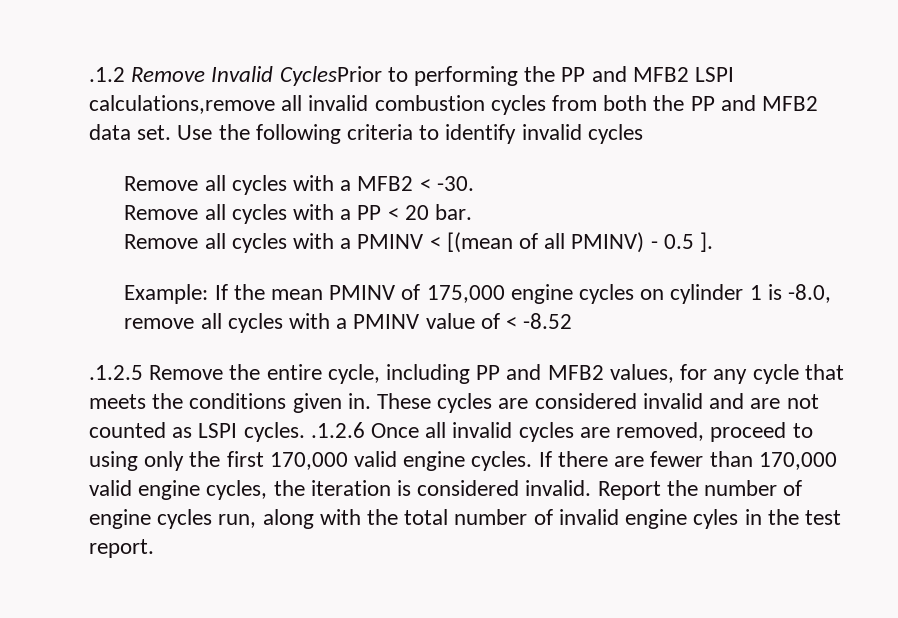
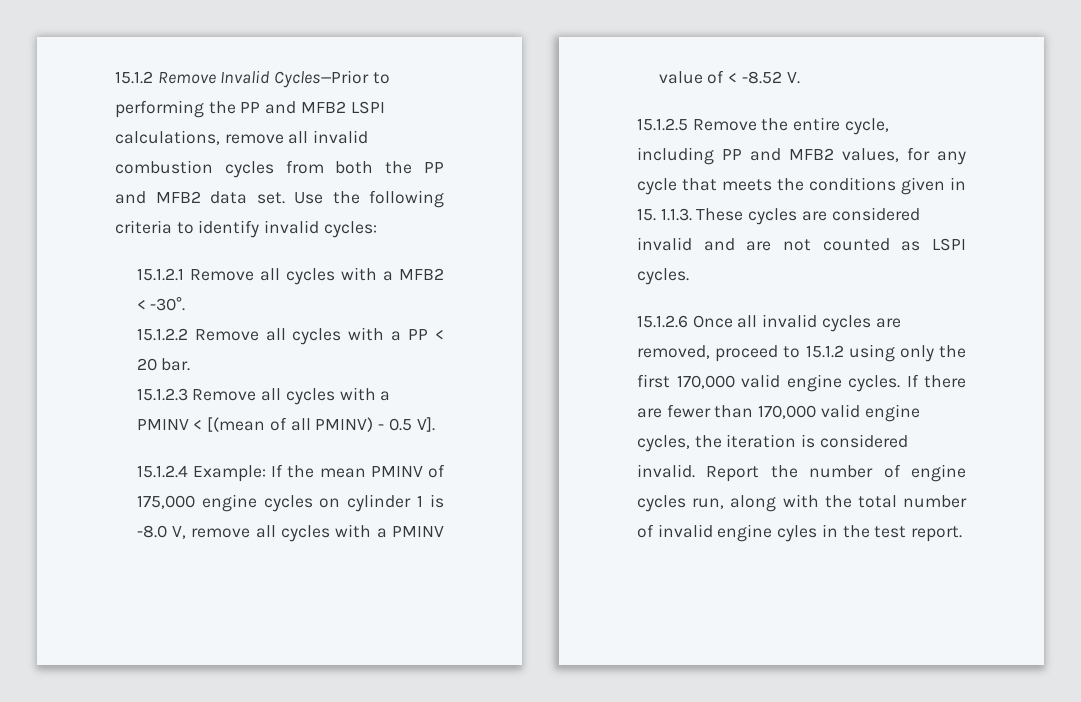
[89,67,125,82] .1.2 -> [115,71,153,84] 15.1.2
[279,66,382,86] CyclesPrior -> [274,70,370,88] Cycles—Prior
[89,95,275,114] calculations,remove -> [115,130,284,145] calculations, remove
[587,124,643,144] cycles // -> [323,221,377,238] [136,268,184,281] cycles: // 15.1.2.1
[436,176,474,191] -30. // -> [150,297,186,311] [136,328,188,341] -30°. // 15.1.2.2
(473, 212) none -> [136,388,188,401] 15.1.2.3
[700,232,714,252] ]. // -> [416,417,435,432] [136,465,188,478] V]. // 15.1.2.4
[788,284,832,303] -8.0, -> [136,525,187,539] -8.0 V,
[89,365,143,380] // .1.2.5 -> [786,72,800,84] [637,118,688,131] V. // 15.1.2.5
[347,393,371,409] in. -> [950,177,966,190] [637,208,692,221] in 15. 1.1.3.
[310,422,365,438] .1.2.6 -> [637,315,688,328] // 15.1.2.6
(813, 430) none -> [805,345,844,358] 15.1.2

